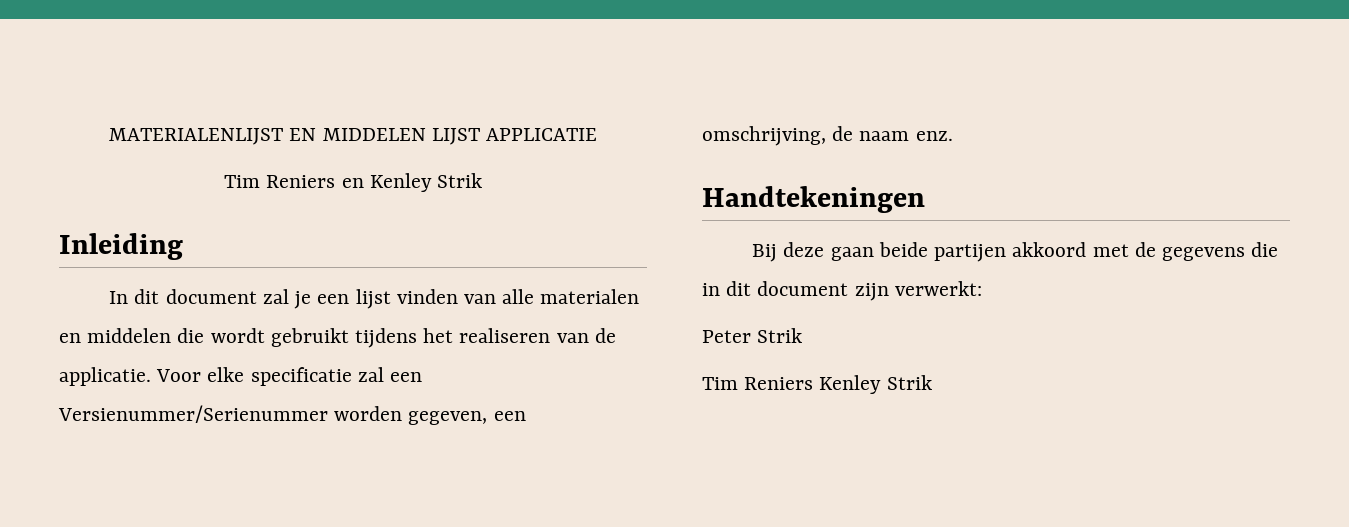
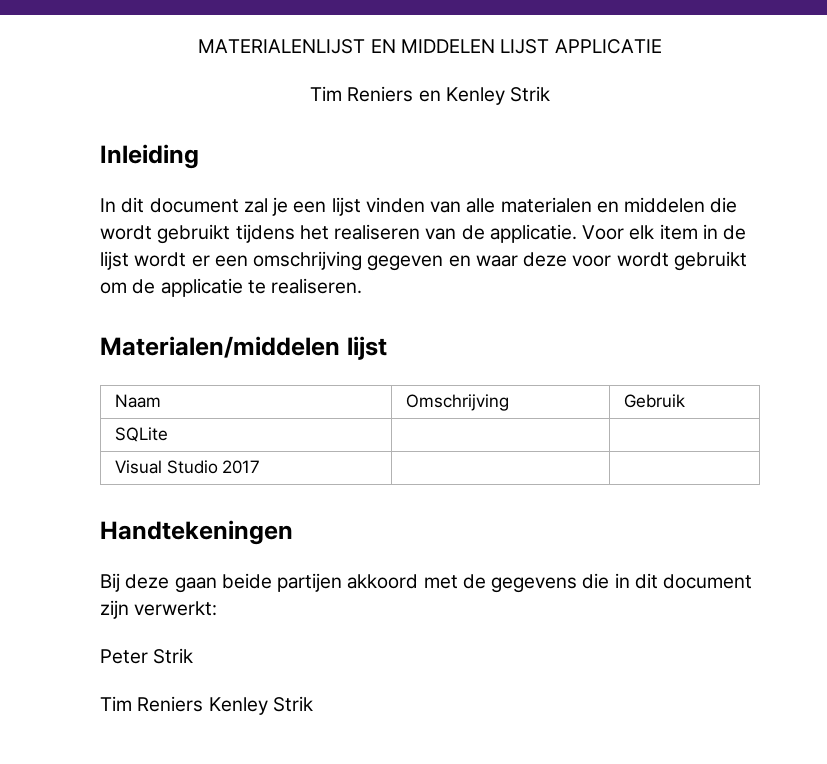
[207,367,423,386] [58,405,526,425] [702,126,953,146] elke specificatie zal een Versienummer/Serienummer worden gegeven, een omschrijving, de naam enz. -> [629,224,747,240] [100,251,747,271] [100,278,363,297] [100,336,387,360] [114,394,161,408] [405,394,509,411] [623,394,685,408] [114,427,168,442] [114,460,261,474] elk item in de lijst wordt er een omschrijving gegeven en waar deze voor wordt gebruikt om de applicatie te realiseren. // Materialen/middelen lijst // Naam | Omschrijving | Gebruik // SQLite | | // Visual Studio 2017 | |

